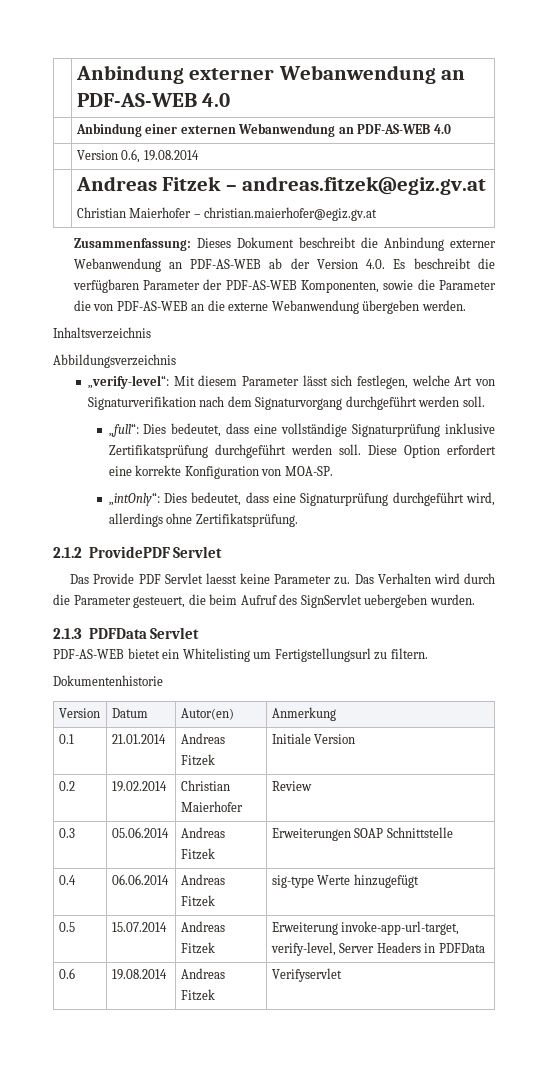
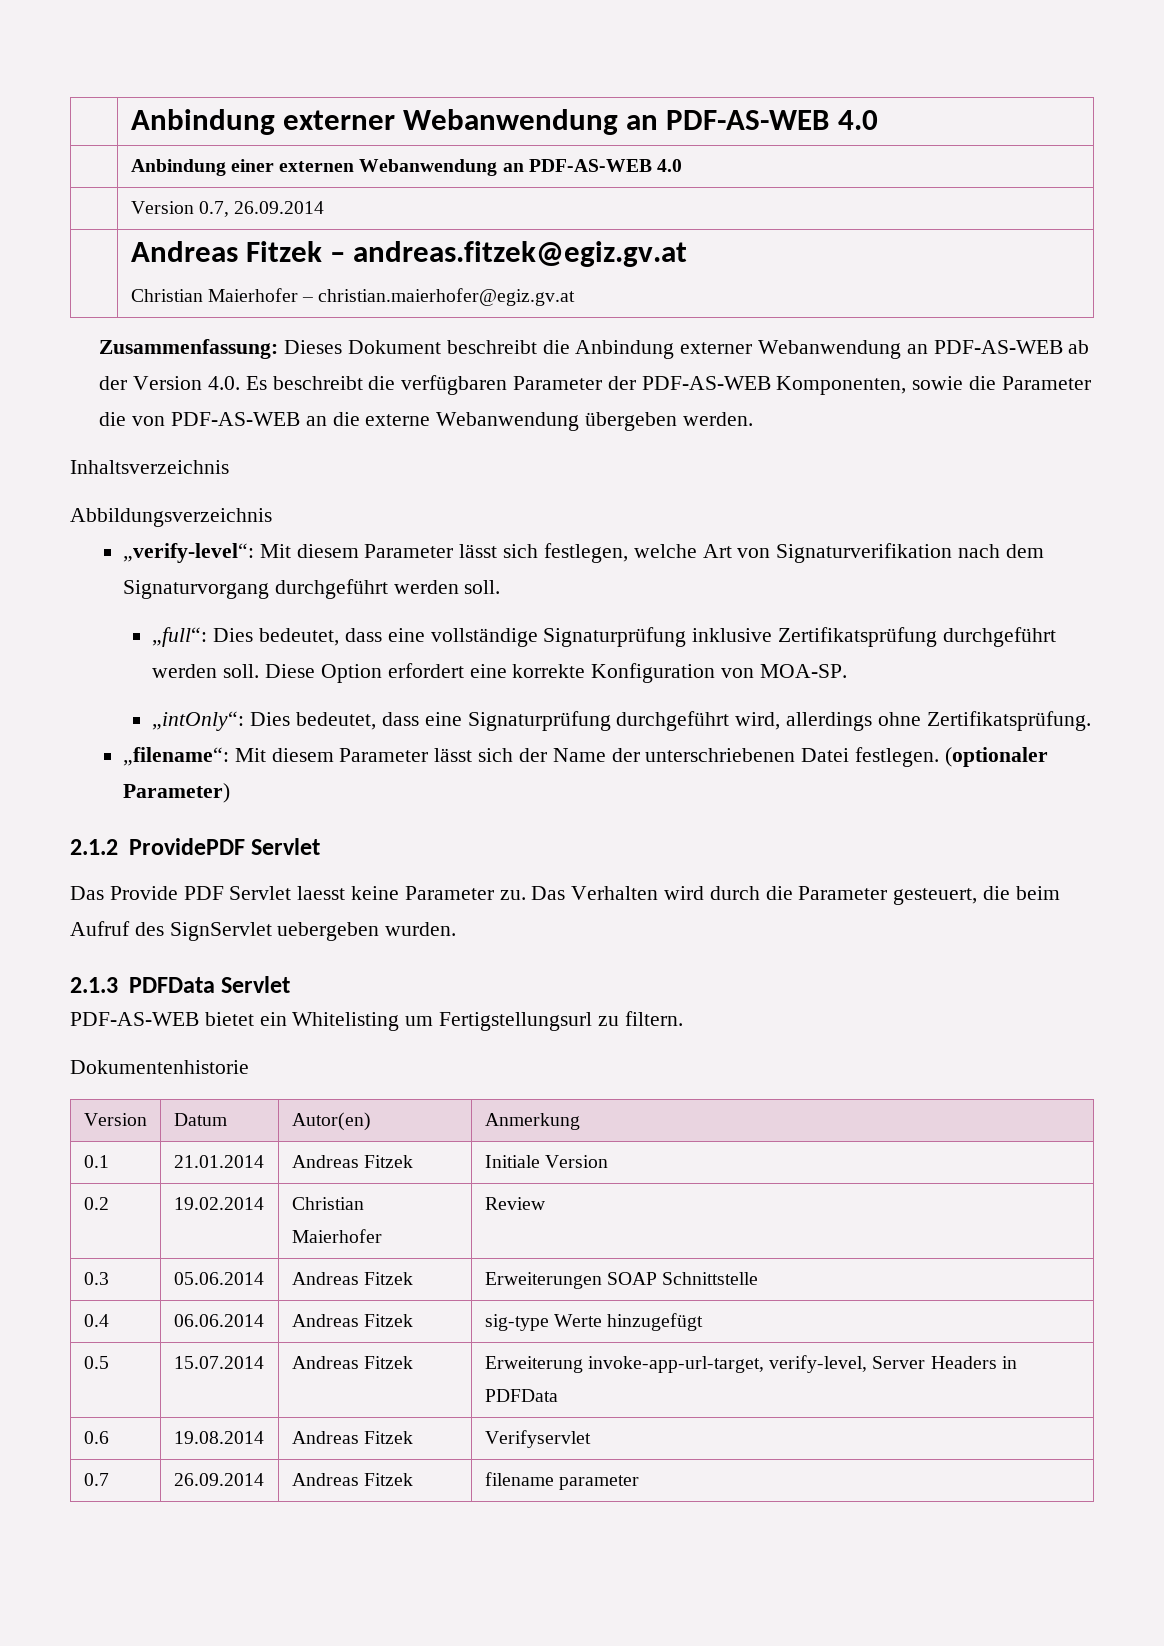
[121,149,199,163] 0.6, 19.08.2014 -> [198,201,325,217] 0.7, 26.09.2014
(298, 520) none -> [123,747,1048,767] [123,783,231,803] // „filename“: Mit diesem Parameter lässt sich der Name der unterschriebenen Datei festlegen. (optionaler Parameter)
(342, 975) none -> [83,1473,109,1486] [173,1473,264,1486] [291,1473,413,1486] [484,1472,639,1490] // 0.7 | 26.09.2014 | Andreas Fitzek | filename parameter

